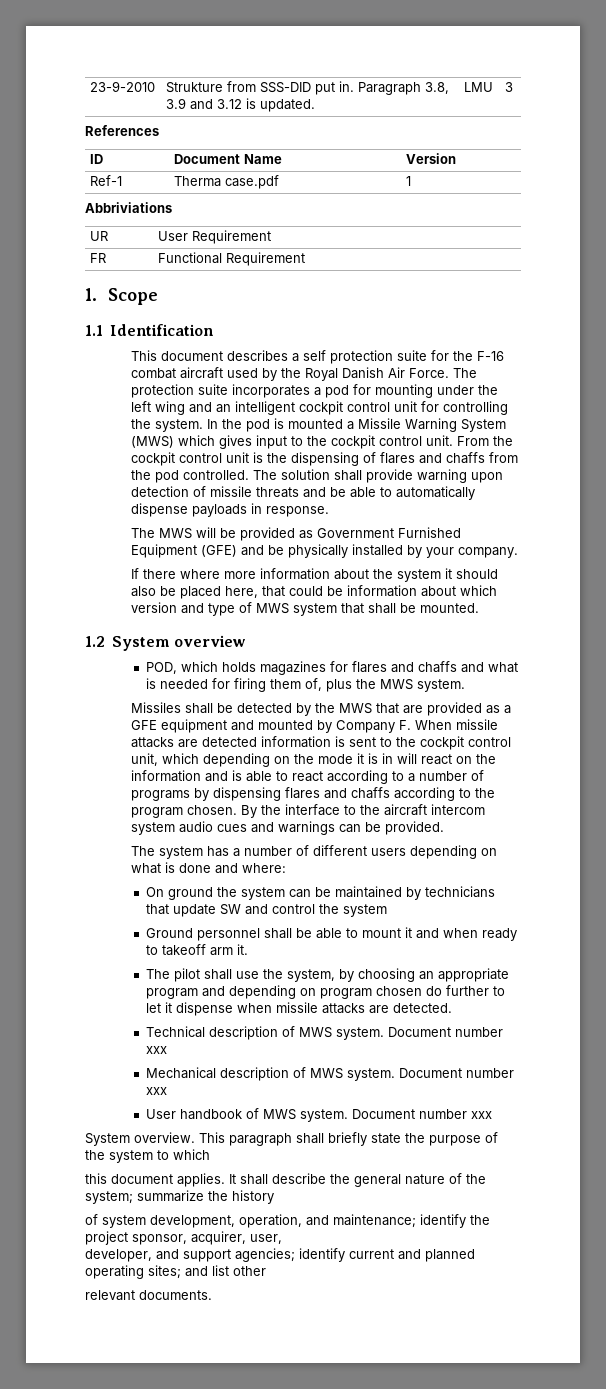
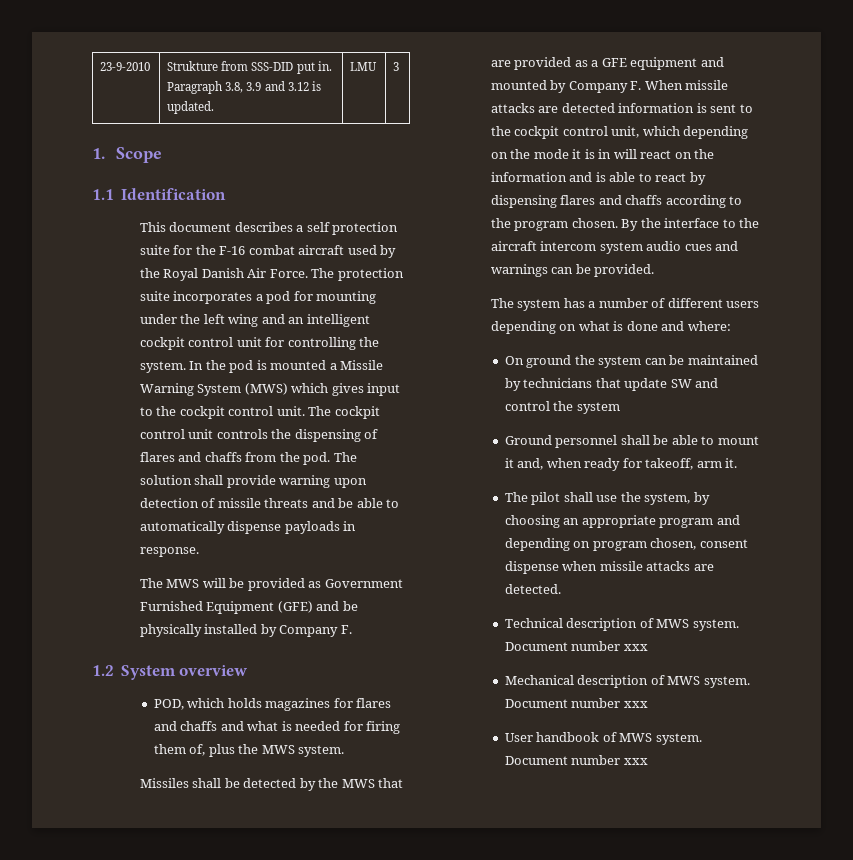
[85,125,159,136] [90,154,104,164] [174,154,283,164] [406,153,457,164] [90,175,123,186] [174,175,280,189] [406,176,412,186] [85,202,172,213] [90,231,109,241] [158,230,272,244] [90,253,107,263] [158,252,306,266] // References // ID | Document Name | Version // Ref-1 | Therma case.pdf | 1 // Abbriviations // UR | User Requirement // FR | Functional Requirement -> (400, 66) none
[457,436,514,446] [131,452,264,466] From the cockpit control unit is -> [308,406,380,419] [139,429,268,439] The cockpit control unit controls
[155,470,250,483] pod controlled. -> [303,452,331,465] pod.
[426,547,519,558] [131,568,499,582] [131,585,498,599] [131,602,480,616] your company. // If there where more information about the system it should also be placed here, that could be information about which version and type of MWS system that shall be mounted. -> [279,625,352,637] Company F.
[327,770,485,784] [131,790,191,801] according to a number of programs -> (687, 177) none
[415,928,439,939] and -> [517,458,544,470] and,
[145,944,206,956] to takeoff -> [622,458,694,470] for takeoff,
[375,985,505,996] [145,1002,172,1013] chosen do further to let it -> [650,538,748,550] chosen, consent
[85,1132,498,1146] [85,1149,210,1163] [85,1173,486,1187] [85,1190,274,1204] [85,1214,490,1228] [85,1231,282,1245] [85,1248,475,1262] [85,1265,266,1279] [85,1290,212,1301] // System overview. This paragraph shall briefly state the purpose of the system to which // this document applies. It shall describe the general nature of the system; summarize the history // of system development, operation, and maintenance; identify the project sponsor, acquirer, user, // developer, and support agencies; identify current and planned operating sites; and list other // relevant documents. -> (648, 761) none

